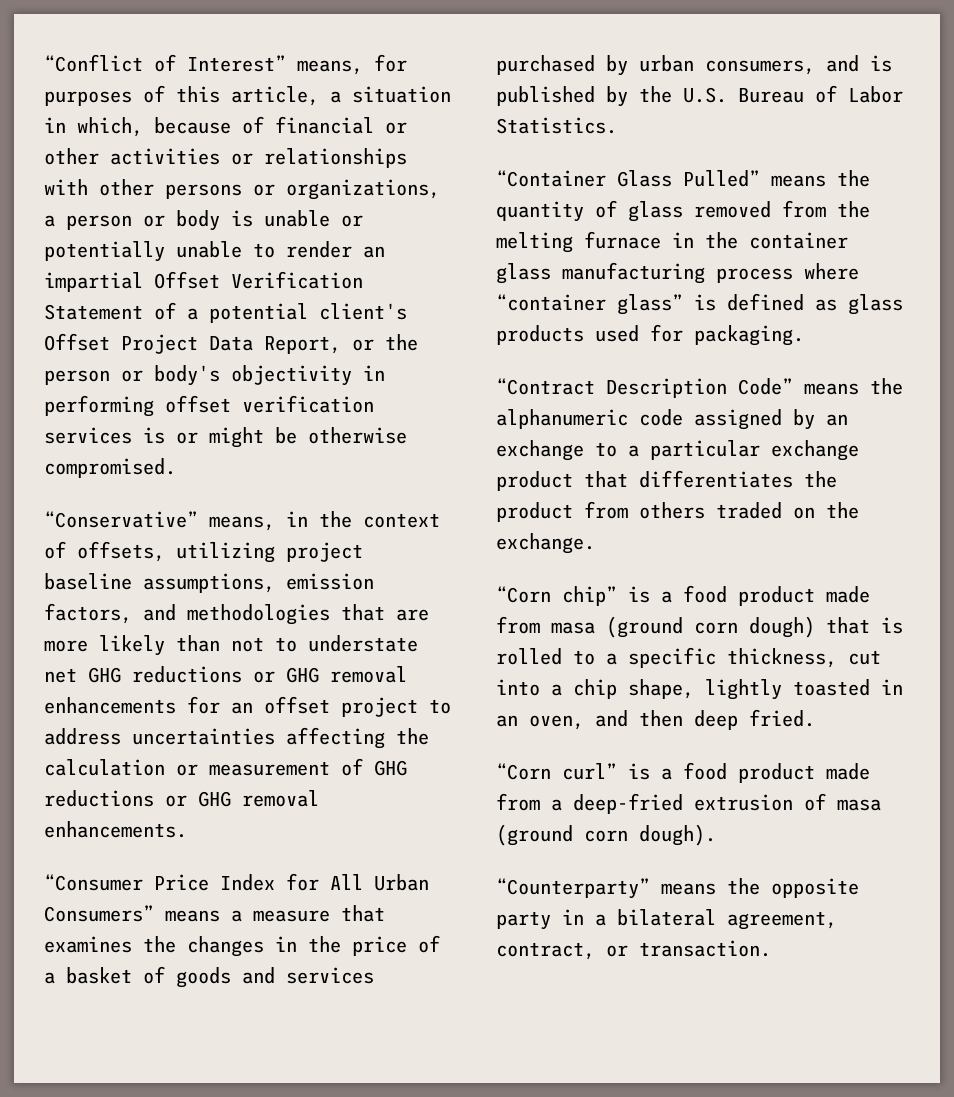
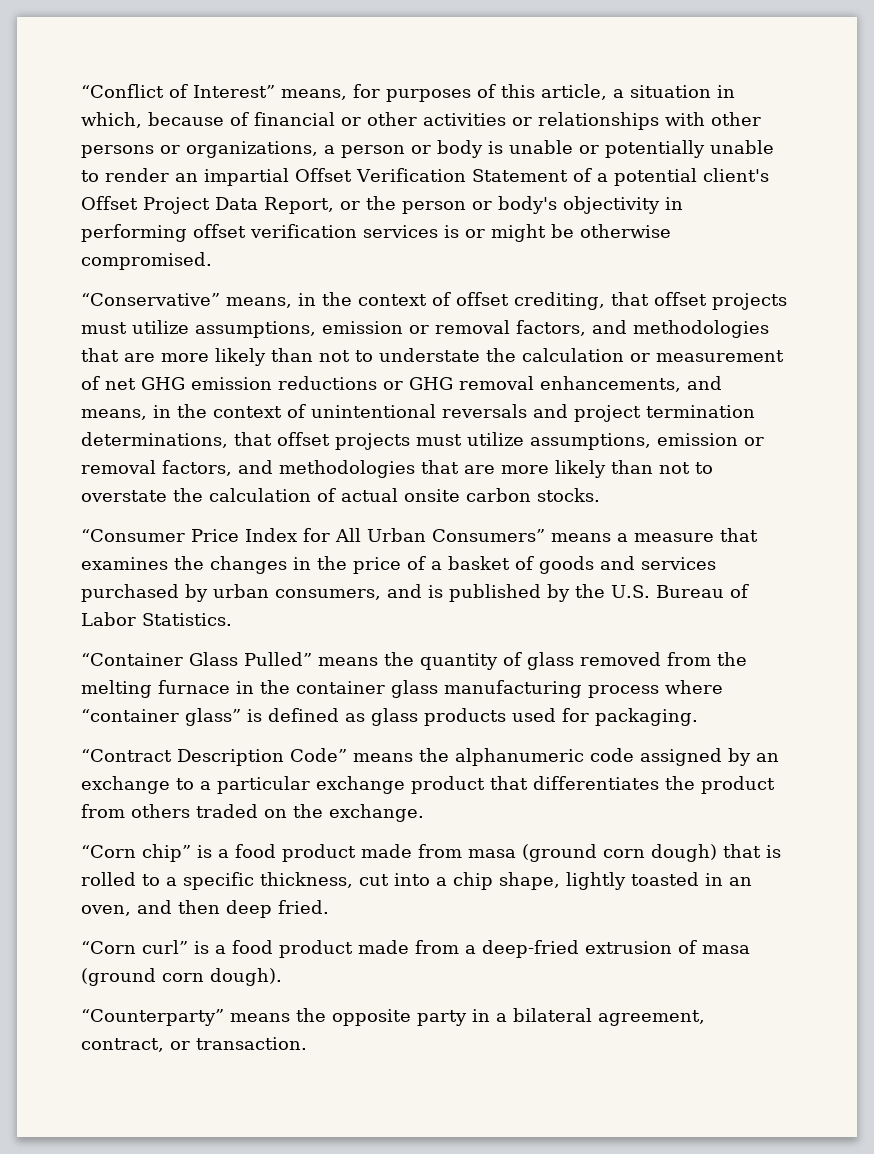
[77,541,363,563] [44,573,374,593] offsets, utilizing project baseline assumptions, emission -> [456,292,787,310] [81,320,510,338] offset crediting, that offset projects must utilize assumptions, emission or removal
[44,666,407,683] [44,696,451,717] [44,727,385,749] net GHG reductions or GHG removal enhancements for an offset project to address uncertainties affecting -> (480, 355) none
[374,760,407,776] [44,790,319,807] [44,821,187,838] GHG reductions or GHG removal enhancements. -> [105,376,722,392] [81,404,755,422] [81,432,764,450] [81,460,713,478] [81,488,600,502] net GHG emission reductions or GHG removal enhancements, and means, in the context of unintentional reversals and project termination determinations, that offset projects must utilize assumptions, emission or removal factors, and methodologies that are more likely than not to overstate the calculation of actual onsite carbon stocks.

